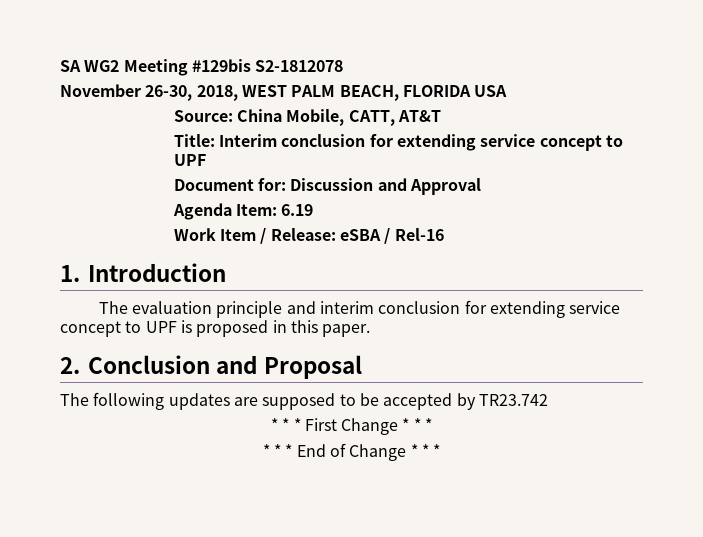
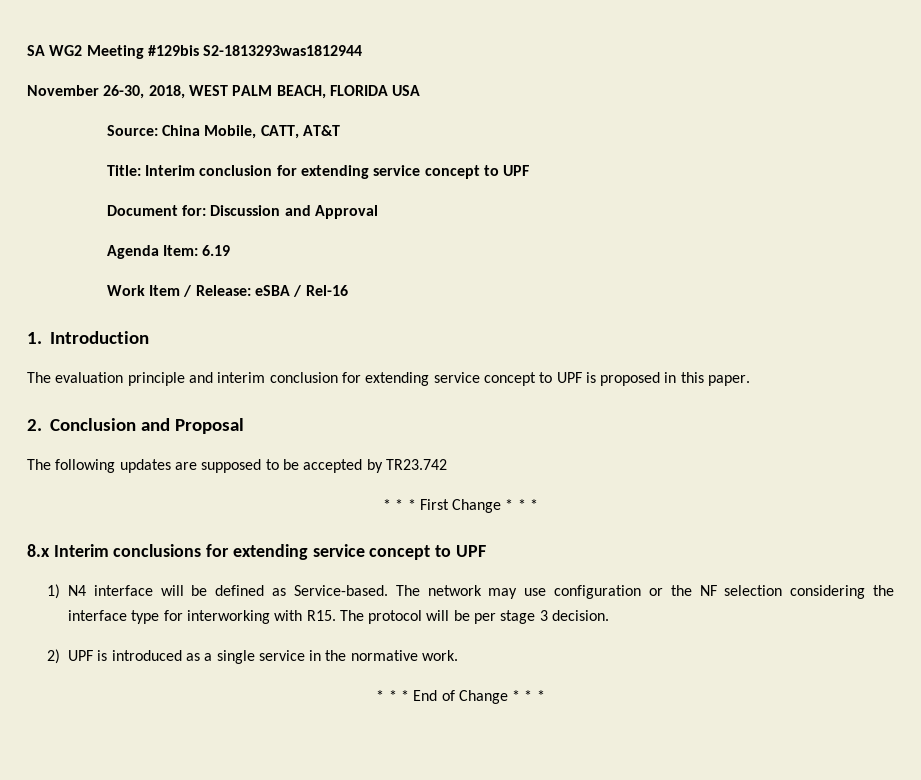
[255,60,344,72] S2-1812078 -> [203,45,363,56] S2-1813293was1812944
(433, 424) none -> [27,544,486,560] [46,584,895,599] [67,610,610,624] [46,649,459,664] // 8.x Interim conclusions for extending service concept to UPF // 1) N4 interface will be defined as Service-based. The network may use configuration or the NF selection considering the interface type for interworking with R15. The protocol will be per stage 3 decision. // 2) UPF is introduced as a single service in the normative work.

